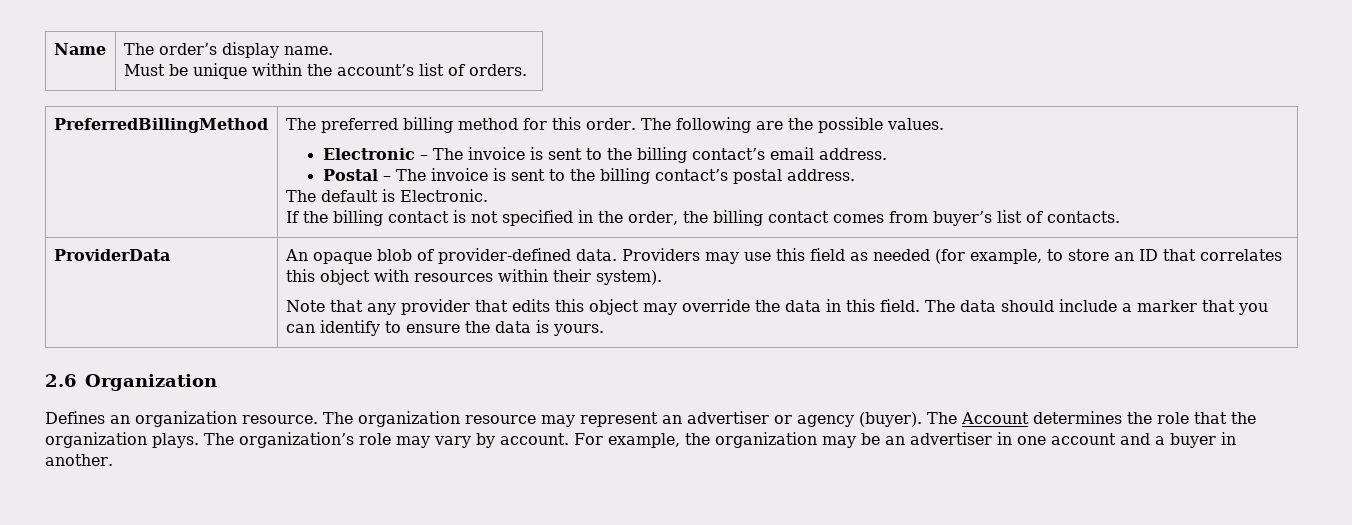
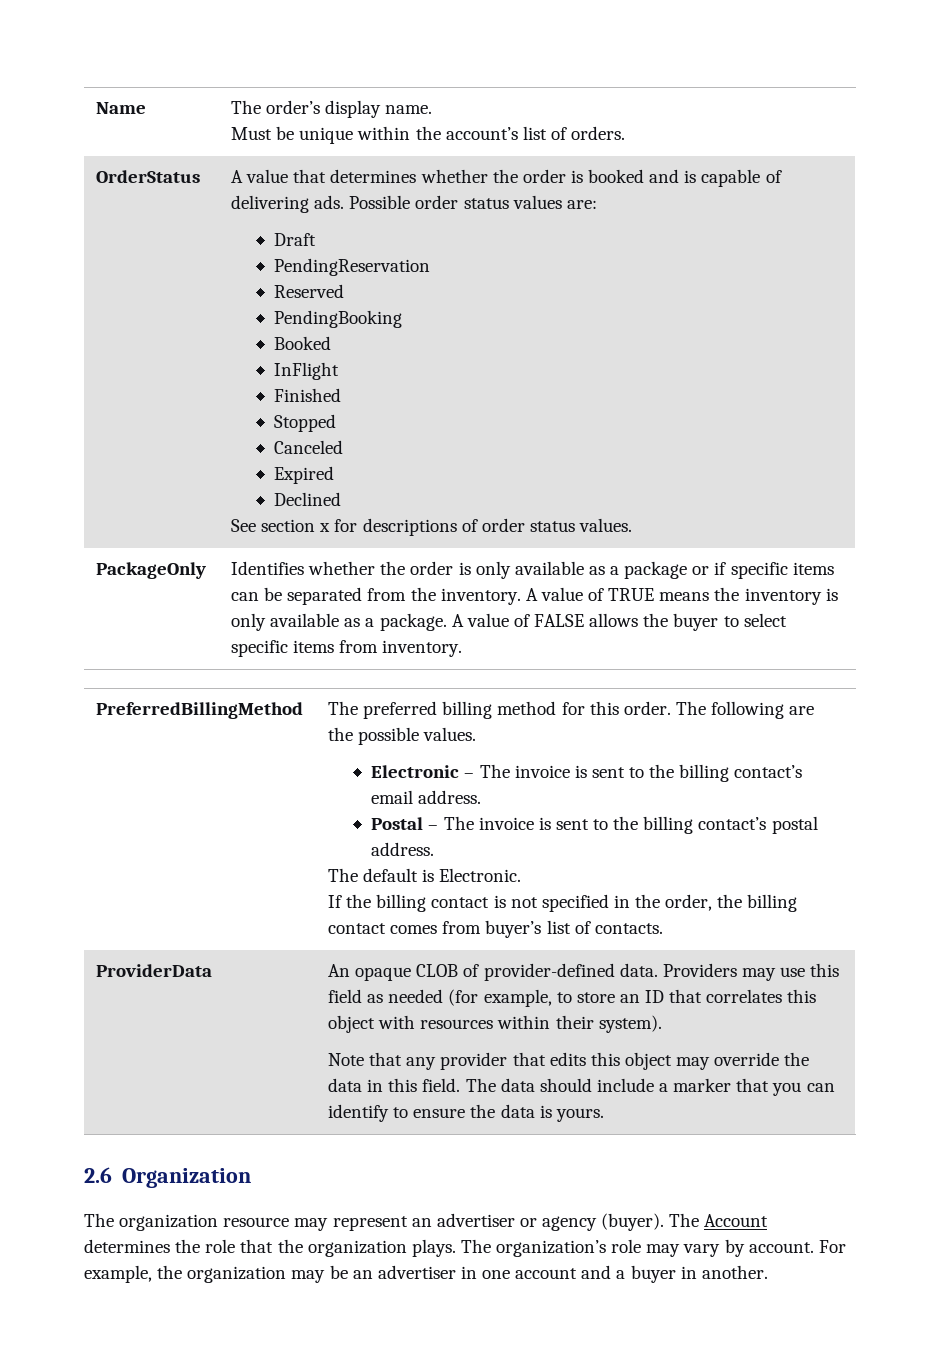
(527, 70) none -> [96,170,201,183] [231,169,782,187] [231,195,597,213] [274,233,317,246] [274,258,431,276] [274,284,345,298] [274,310,403,328] [274,336,332,350] [274,362,340,380] [274,388,342,402] [274,414,337,432] [274,440,344,454] [274,466,335,484] [274,492,342,506] [231,518,633,536] [96,562,207,579] [231,561,834,579] [231,587,838,605] [231,613,787,631] [231,640,463,657] // OrderStatus | A value that determines whether the order is booked and is capable of delivering ads. Possible order status values are: // Draft // PendingReservation // Reserved // PendingBooking // Booked // InFlight // Finished // Stopped // Canceled // Expired // Declined // See section x for descriptions of order status values. // PackageOnly | Identifies whether the order is only available as a package or if specific items can be separated from the inventory. A value of TRUE means the inventory is only available as a package. A value of FALSE allows the buyer to select specific items from inventory.
[376,249,412,261] blob -> [416,964,459,977] CLOB
[45,411,318,427] Defines an organization resource. -> (251, 1178) none

